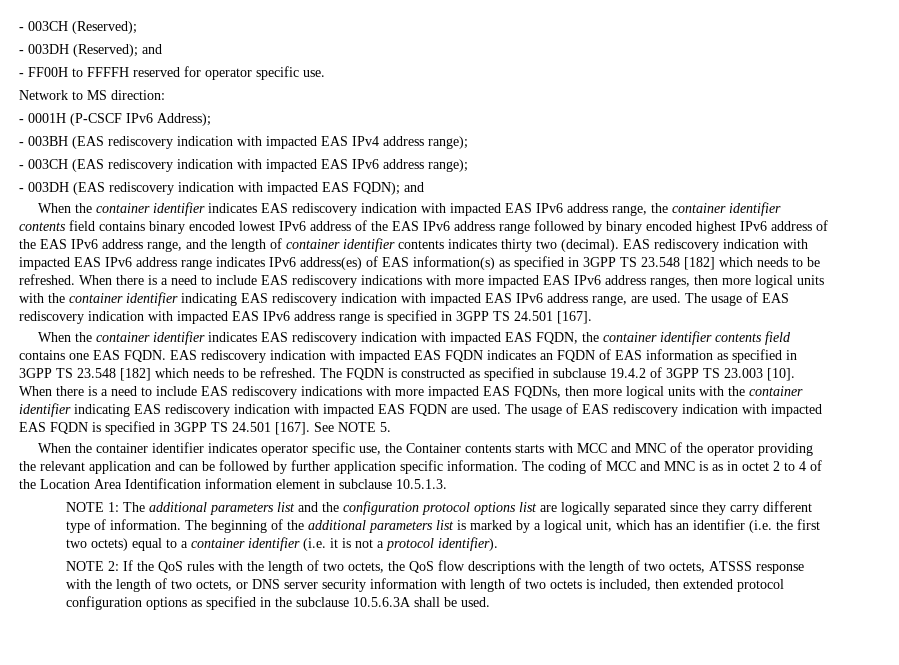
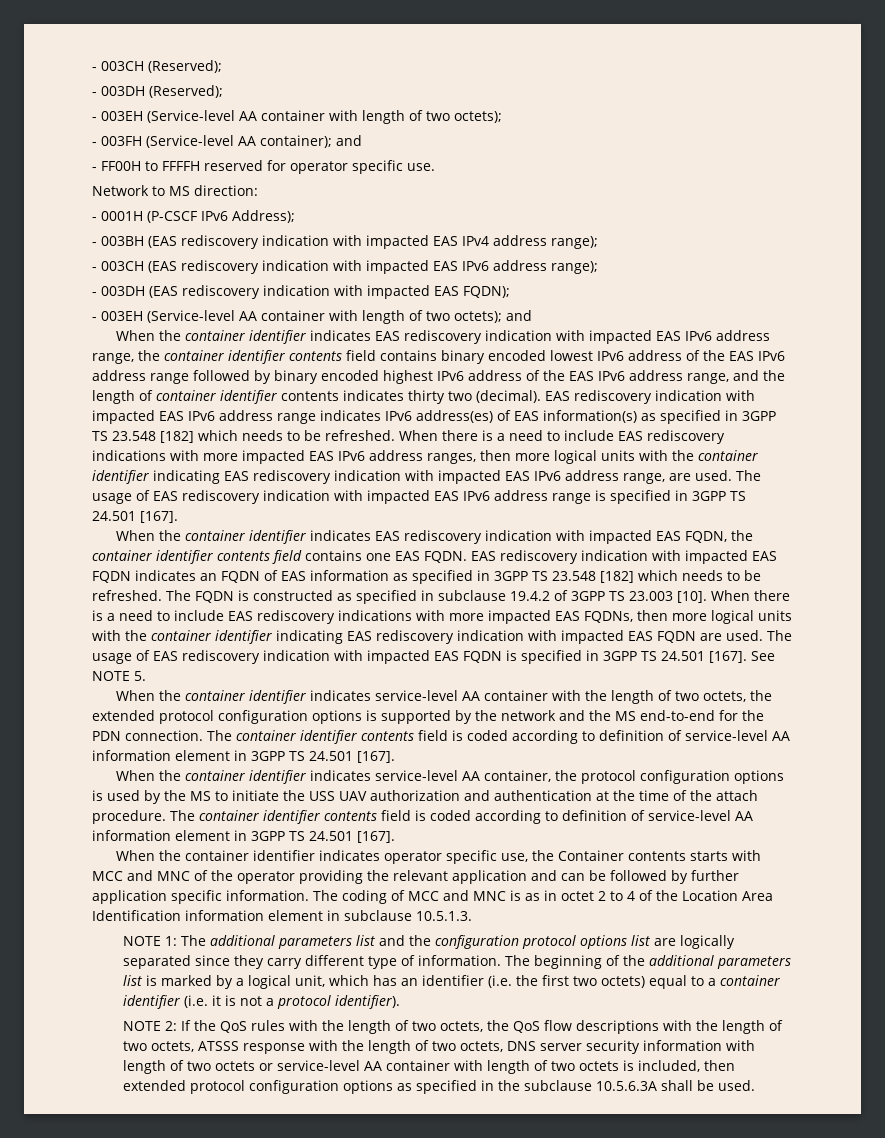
(138, 50) none -> [92,110,502,124] [92,135,332,148] // - 003EH (Service-level AA container with length of two octets); // - 003FH (Service-level AA container);
(400, 188) none -> [92,310,502,324] // - 003EH (Service-level AA container with length of two octets);
(391, 427) none -> [115,690,772,704] [92,710,764,724] [92,730,790,744] [92,750,395,763] [115,770,784,784] [92,790,758,804] [92,810,753,824] [92,830,395,843] // When the container identifier indicates service-level AA container with the length of two octets, the extended protocol configuration options is supported by the network and the MS end-to-end for the PDN connection. The container identifier contents field is coded according to definition of service-level AA information element in 3GPP TS 24.501 [167]. // When the container identifier indicates service-level AA container, the protocol configuration options is used by the MS to initiate the USS UAV authorization and authentication at the time of the attach procedure. The container identifier contents field is coded according to definition of service-level AA information element in 3GPP TS 24.501 [167].
[235,582,248,589] or -> (503, 1046) none
(582, 584) none -> [258,1060,619,1074] or service-level AA container with length of two octets

